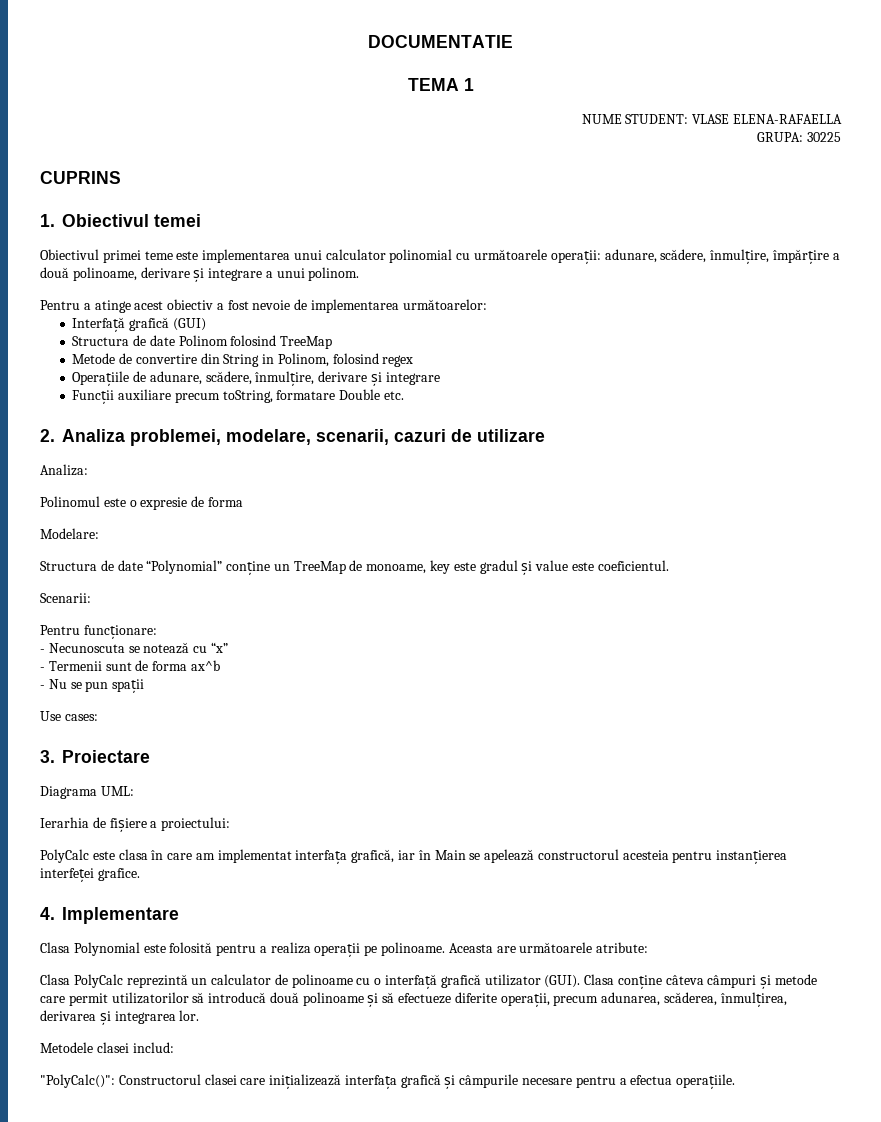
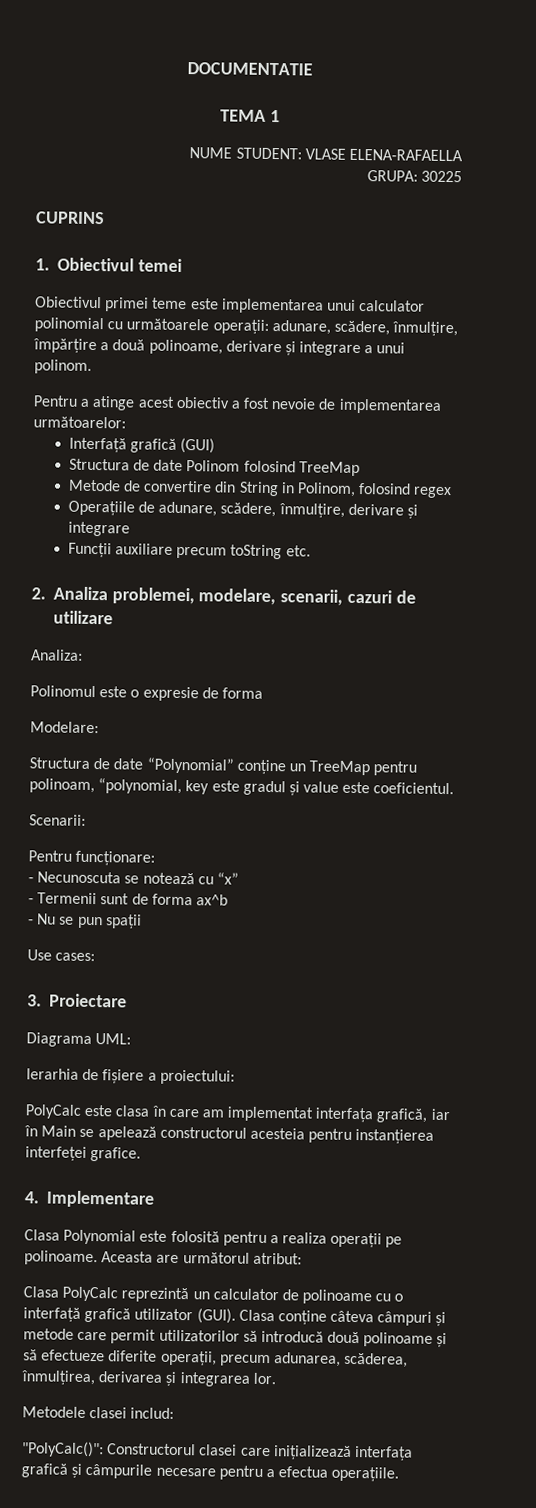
[222,389,381,403] toString, formatare Double -> [230,544,283,560] toString
[349,560,427,574] de monoame, -> [373,761,418,776] [29,778,183,795] pentru polinoam, “polynomial,
[519,942,649,953] următoarele atribute: -> [182,1252,302,1265] următorul atribut:

